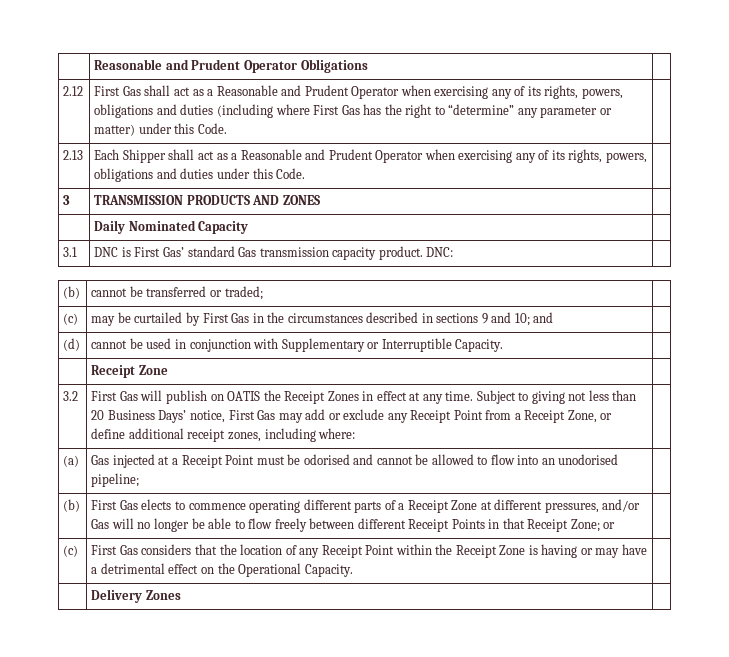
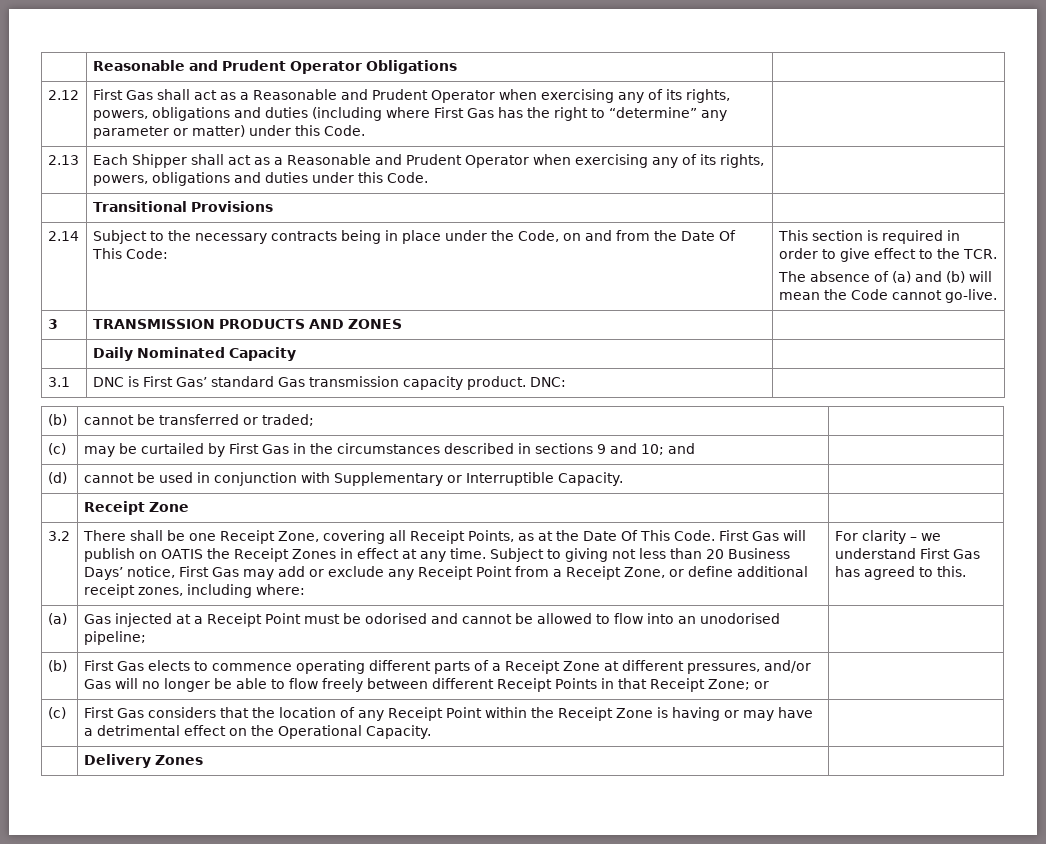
(306, 173) none -> [92,201,274,212] [47,231,79,241] [92,230,736,244] [91,248,168,259] [777,230,960,244] [778,248,997,262] [777,271,992,283] [778,289,997,303] // | Transitional Provisions | // 2.14 | Subject to the necessary contracts being in place under the Code, on and from the Date Of This Code: | This section is required in order to give effect to the TCR. // The absence of (a) and (b) will mean the Code cannot go-live.
(79, 396) none -> [82,530,715,544] There shall be one Receipt Zone, covering all Receipt Points, as at the Date Of This Code.
(356, 433) none -> [834,530,941,544] [834,548,981,559] [834,566,966,580] For clarity – we understand First Gas has agreed to this.

